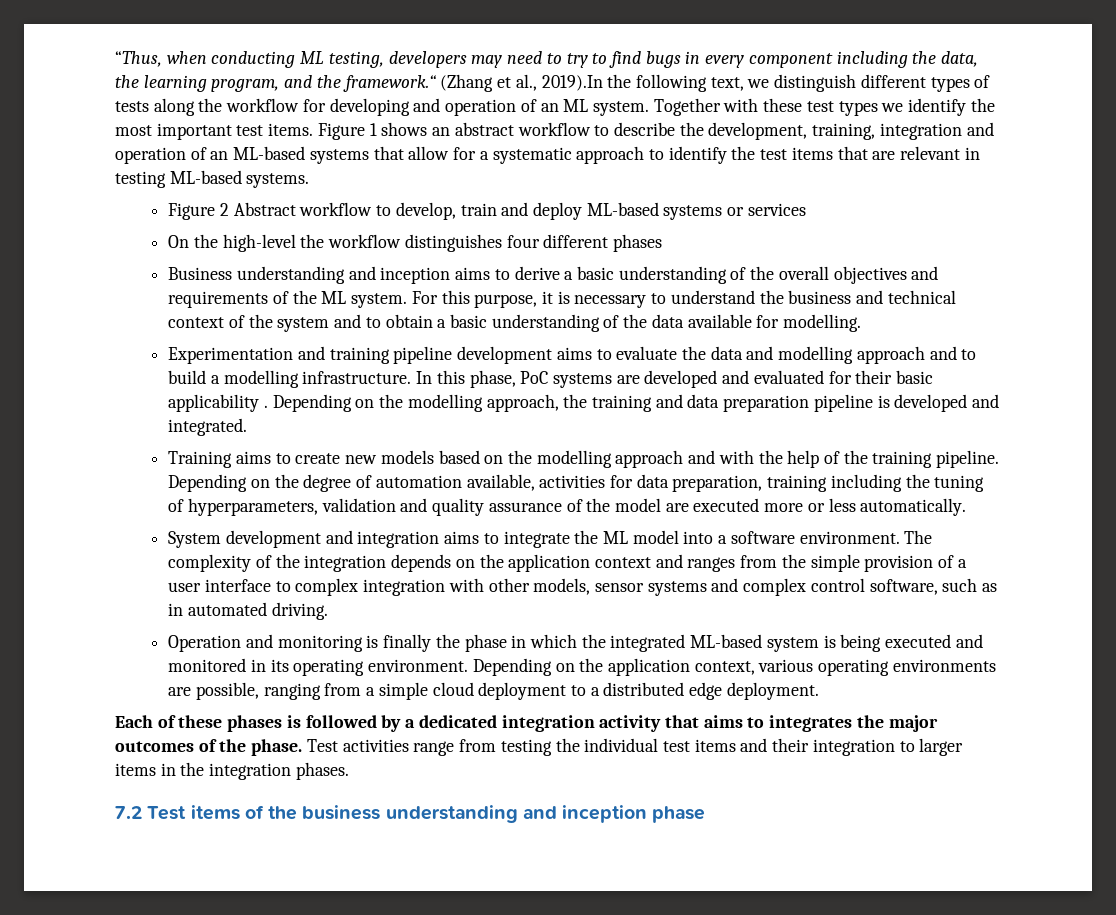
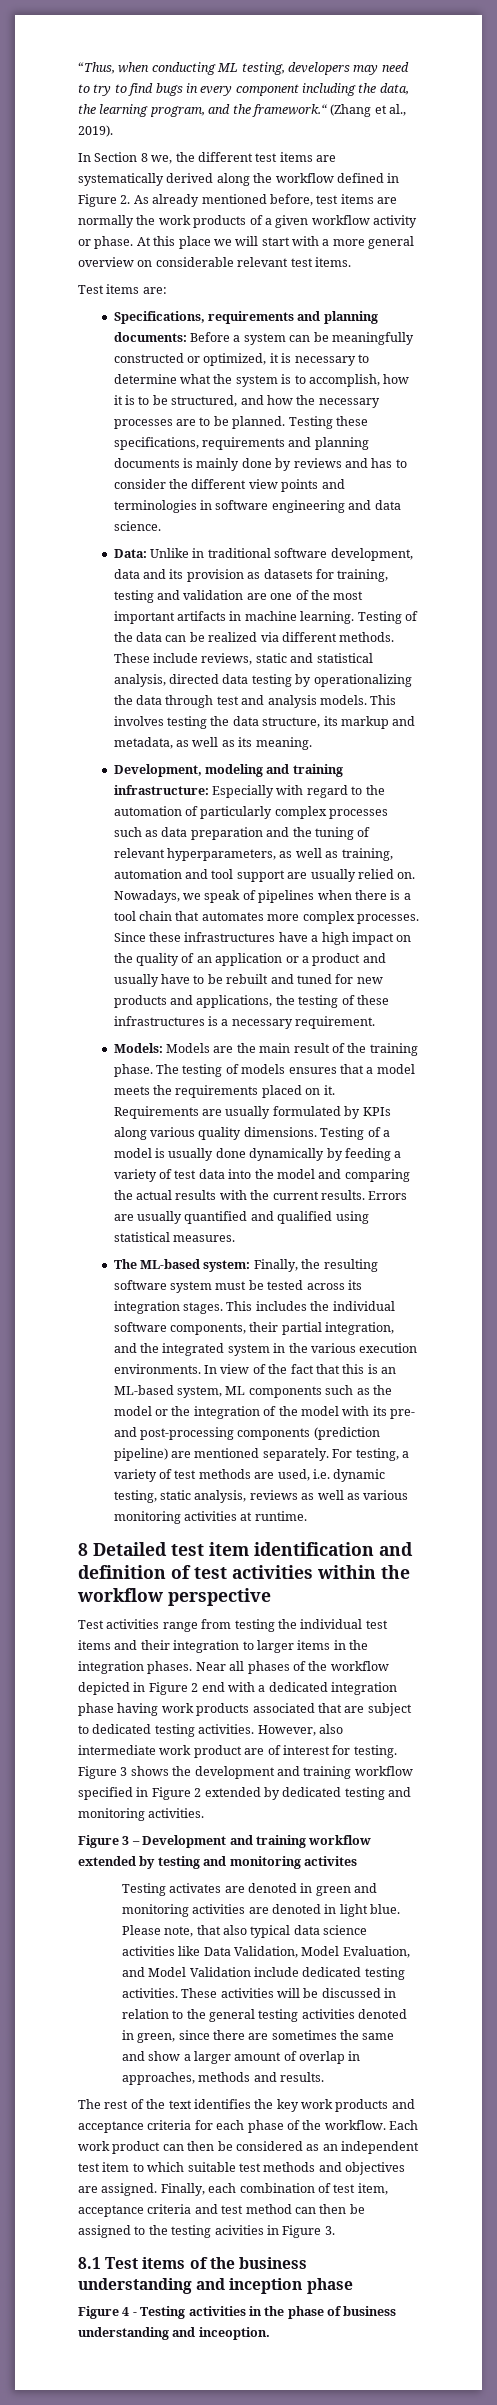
[541,74,991,92] [115,98,995,116] [115,122,994,140] [115,146,980,164] [115,170,310,188] [168,202,806,220] [168,234,662,252] [168,266,939,284] [168,290,956,308] [168,314,862,332] [168,346,977,364] [168,370,934,388] [168,394,1000,412] [168,418,248,436] [168,450,1000,468] [168,474,985,492] [168,498,967,516] [168,530,933,548] [168,554,967,572] [168,578,998,596] [168,602,328,620] [168,634,983,652] [168,658,996,676] [168,682,819,700] [115,715,938,732] [115,739,303,756] 2019).In the following text, we distinguish different types of tests along the workflow for developing and operation of an ML system. Together with these test types we identify the most important test items. Figure 1 shows an abstract workflow to describe the development, training, integration and operation of an ML-based systems that allow for a systematic approach to identify the test items that are relevant in testing ML-based systems. // Figure 2 Abstract workflow to develop, train and deploy ML-based systems or services // On the high-level the workflow distinguishes four different phases // Business understanding and inception aims to derive a basic understanding of the overall objectives and requirements of the ML system. For this purpose, it is necessary to understand the business and technical context of the system and to obtain a basic understanding of the data available for modelling. // Experimentation and training pipeline development aims to evaluate the data and modelling approach and to build a modelling infrastructure. In this phase, PoC systems are developed and evaluated for their basic applicability . Depending on the modelling approach, the training and data preparation pipeline is developed and integrated. // Training aims to create new models based on the modelling approach and with the help of the training pipeline. Depending on the degree of automation available, activities for data preparation, training including the tuning of hyperparameters, validation and quality assurance of the model are executed more or less automatically. // System development and integration aims to integrate the ML model into a software environment. The complexity of the integration depends on the application context and ranges from the simple provision of a user interface to complex integration with other models, sensor systems and complex control software, such as in automated driving. // Operation and monitoring is finally the phase in which the integrated ML-based system is being executed and monitored in its operating environment. Depending on the application context, various operating environments are possible, ranging from a simple cloud deployment to a distributed edge deployment. // Each of these phases is followed by a dedicated integration activity that aims to integrates the major outcomes of the phase. -> [78,125,113,137] [78,152,336,164] [78,173,400,186] [78,194,397,207] [78,215,417,228] [78,236,415,249] [78,257,351,267] [78,284,167,294] [113,311,378,324] [113,332,414,345] [113,353,369,366] [113,374,410,387] [113,395,380,408] [113,416,368,429] [113,437,369,450] [113,458,407,471] [113,479,345,492] [113,500,401,513] [113,521,161,531] [113,548,413,561] [113,569,389,582] [113,590,364,603] [113,611,418,624] [113,632,395,642] [113,653,373,665] [113,674,412,687] [113,695,397,708] [113,716,416,729] [113,737,312,750] [113,764,343,777] [113,785,385,798] [113,806,389,819] [113,827,371,840] [113,848,393,861] [113,869,416,882] [113,890,411,903] [113,911,419,924] [113,932,412,945] [113,953,386,966] [113,974,383,987] [113,995,389,1008] [113,1016,376,1029] [113,1043,418,1056] [113,1064,415,1077] [113,1085,335,1098] [113,1106,391,1119] [113,1127,390,1140] [113,1148,402,1161] [113,1169,410,1182] [113,1190,408,1200] [113,1211,369,1224] [113,1232,236,1242] [113,1259,378,1272] [113,1280,362,1293] [113,1301,395,1314] [113,1322,395,1335] [113,1343,418,1356] [113,1364,397,1374] [113,1385,392,1398] [113,1406,416,1419] [113,1427,380,1440] [113,1448,409,1461] [113,1469,386,1482] [113,1490,409,1503] [113,1511,307,1524] [78,1542,413,1556] [78,1565,410,1579] [77,1588,271,1606] 2019). // In Section 8 we, the different test items are systematically derived along the workflow defined in Figure 2. As already mentioned before, test items are normally the work products of a given workflow activity or phase. At this place we will start with a more general overview on considerable relevant test items. // Test items are: // Specifications, requirements and planning documents: Before a system can be meaningfully constructed or optimized, it is necessary to determine what the system is to accomplish, how it is to be structured, and how the necessary processes are to be planned. Testing these specifications, requirements and planning documents is mainly done by reviews and has to consider the different view points and terminologies in software engineering and data science. // Data: Unlike in traditional software development, data and its provision as datasets for training, testing and validation are one of the most important artifacts in machine learning. Testing of the data can be realized via different methods. These include reviews, static and statistical analysis, directed data testing by operationalizing the data through test and analysis models. This involves testing the data structure, its markup and metadata, as well as its meaning. // Development, modeling and training infrastructure: Especially with regard to the automation of particularly complex processes such as data preparation and the tuning of relevant hyperparameters, as well as training, automation and tool support are usually relied on. Nowadays, we speak of pipelines when there is a tool chain that automates more complex processes. Since these infrastructures have a high impact on the quality of an application or a product and usually have to be rebuilt and tuned for new products and applications, the testing of these infrastructures is a necessary requirement. // Models: Models are the main result of the training phase. The testing of models ensures that a model meets the requirements placed on it. Requirements are usually formulated by KPIs along various quality dimensions. Testing of a model is usually done dynamically by feeding a variety of test data into the model and comparing the actual results with the current results. Errors are usually quantified and qualified using statistical measures. // The ML-based system: Finally, the resulting software system must be tested across its integration stages. This includes the individual software components, their partial integration, and the integrated system in the various execution environments. In view of the fact that this is an ML-based system, ML components such as the model or the integration of the model with its pre- and post-processing components (prediction pipeline) are mentioned separately. For testing, a variety of test methods are used, i.e. dynamic testing, static analysis, reviews as well as various monitoring activities at runtime. // 8 Detailed test item identification and definition of test activities within the workflow perspective //
[115,806,142,819] // 7.2 -> [195,1661,389,1674] [78,1682,397,1695] [78,1703,412,1716] [78,1724,343,1737] [78,1745,397,1758] [78,1766,413,1779] [78,1787,411,1800] [78,1808,205,1821] [78,1835,372,1848] [78,1856,357,1869] [121,1883,378,1896] [121,1904,401,1917] [121,1925,368,1938] [121,1946,410,1958] [121,1967,405,1980] [121,1988,397,1998] [121,2009,408,2022] [121,2030,395,2043] [121,2051,361,2064] [121,2072,324,2085] [78,2099,415,2112] [78,2120,418,2133] [78,2141,419,2154] [78,2162,405,2175] [78,2183,388,2196] [78,2204,365,2217] [78,2225,335,2238] [78,2257,101,2269] Near all phases of the workflow depicted in Figure 2 end with a dedicated integration phase having work products associated that are subject to dedicated testing activities. However, also intermediate work product are of interest for testing. Figure 3 shows the development and training workflow specified in Figure 2 extended by dedicated testing and monitoring activities. // Figure 3 – Development and training workflow extended by testing and monitoring activites // Testing activates are denoted in green and monitoring activities are denoted in light blue. Please note, that also typical data science activities like Data Validation, Model Evaluation, and Model Validation include dedicated testing activities. These activities will be discussed in relation to the general testing activities denoted in green, since there are sometimes the same and show a larger amount of overlap in approaches, methods and results. // The rest of the text identifies the key work products and acceptance criteria for each phase of the workflow. Each work product can then be considered as an independent test item to which suitable test methods and objectives are assigned. Finally, each combination of test item, acceptance criteria and test method can then be assigned to the testing acivities in Figure 3. // 8.1
(706, 814) none -> [78,2306,397,2319] [78,2327,270,2340] // Figure 4 - Testing activities in the phase of business understanding and inceoption.

